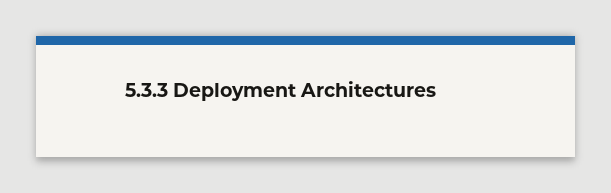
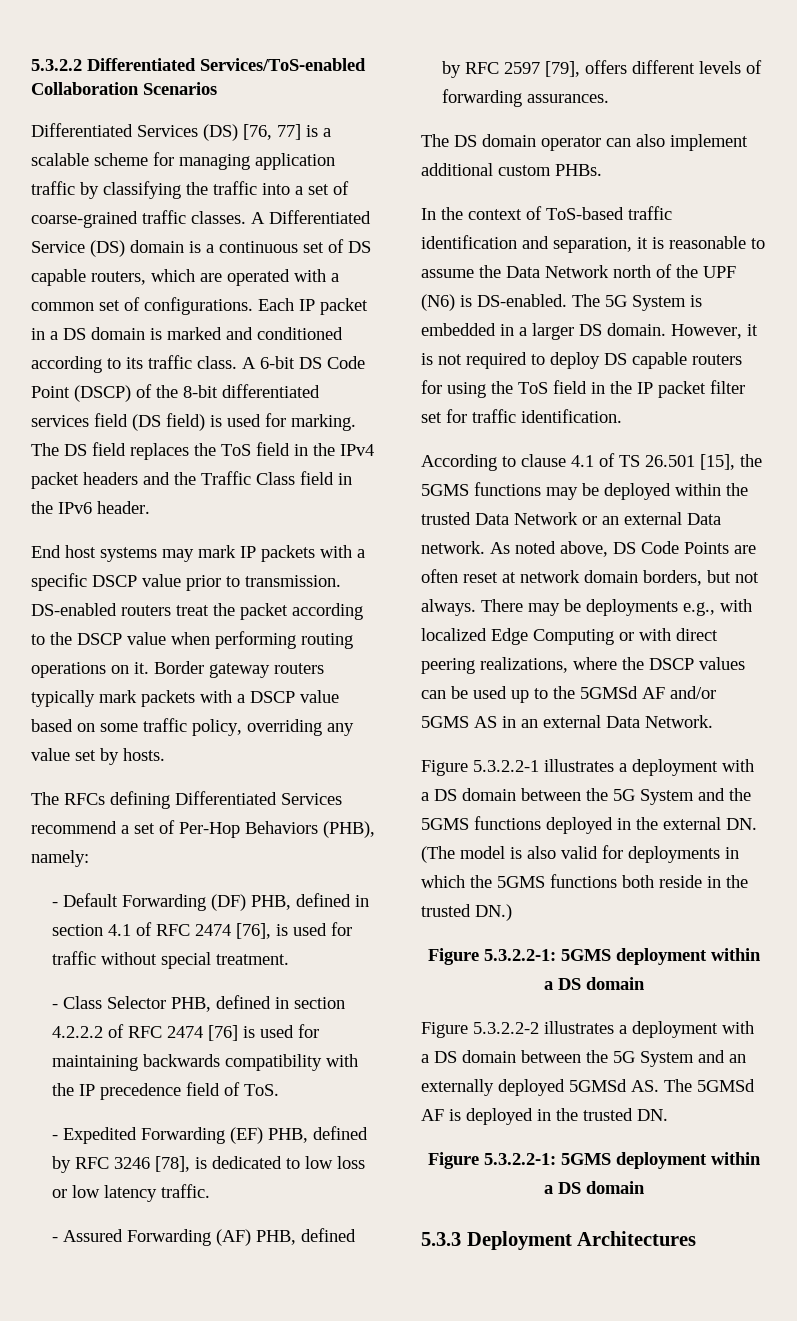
(125, 90) none -> [31,58,366,71] [31,82,217,95] [31,123,331,141] [31,152,335,170] [31,181,349,199] [31,210,371,228] [31,239,371,257] [31,269,339,286] [31,297,368,315] [31,327,343,340] [31,355,365,373] [31,384,320,402] [31,413,356,431] [31,442,374,460] [31,471,352,489] [31,501,150,514] [31,545,365,562] [31,573,341,591] [31,603,363,620] [31,631,353,649] [31,661,324,678] [31,690,339,707] [31,718,354,736] [31,748,165,765] [31,791,342,809] [31,820,375,838] [31,850,89,867] [51,893,369,911] [51,922,352,939] [51,951,289,969] [51,995,345,1012] [51,1024,319,1041] [51,1054,358,1071] [51,1082,279,1100] [51,1126,368,1144] [51,1156,365,1173] [51,1184,210,1202] [51,1228,356,1246] [441,60,762,78] [441,89,609,107] [421,134,748,151] [421,163,602,176] [421,206,672,220] [421,235,765,253] [421,264,736,278] [421,294,702,311] [421,323,758,340] [421,352,742,369] [421,380,745,398] [421,409,622,423] [421,453,762,471] [421,482,748,500] [421,512,721,525] [421,541,756,557] [421,569,759,586] [421,599,752,616] [421,628,718,645] [421,657,745,674] [421,686,716,703] [421,715,713,728] [421,759,754,776] [421,788,751,805] [421,816,757,834] [421,845,739,863] [421,874,748,888] [421,904,512,921] [427,948,761,965] [543,977,645,990] [421,1021,754,1038] [421,1050,746,1067] [421,1079,755,1096] [421,1108,668,1125] [427,1152,761,1169] [543,1181,645,1194] 5.3.2.2 Differentiated Services/ToS-enabled Collaboration Scenarios // Differentiated Services (DS) [76, 77] is a scalable scheme for managing application traffic by classifying the traffic into a set of coarse-grained traffic classes. A Differentiated Service (DS) domain is a continuous set of DS capable routers, which are operated with a common set of configurations. Each IP packet in a DS domain is marked and conditioned according to its traffic class. A 6-bit DS Code Point (DSCP) of the 8-bit differentiated services field (DS field) is used for marking. The DS field replaces the ToS field in the IPv4 packet headers and the Traffic Class field in the IPv6 header. // End host systems may mark IP packets with a specific DSCP value prior to transmission. DS-enabled routers treat the packet according to the DSCP value when performing routing operations on it. Border gateway routers typically mark packets with a DSCP value based on some traffic policy, overriding any value set by hosts. // The RFCs defining Differentiated Services recommend a set of Per-Hop Behaviors (PHB), namely: // - Default Forwarding (DF) PHB, defined in section 4.1 of RFC 2474 [76], is used for traffic without special treatment. // - Class Selector PHB, defined in section 4.2.2.2 of RFC 2474 [76] is used for maintaining backwards compatibility with the IP precedence field of ToS. // - Expedited Forwarding (EF) PHB, defined by RFC 3246 [78], is dedicated to low loss or low latency traffic. // - Assured Forwarding (AF) PHB, defined by RFC 2597 [79], offers different levels of forwarding assurances. // The DS domain operator can also implement additional custom PHBs. // In the context of ToS-based traffic identification and separation, it is reasonable to assume the Data Network north of the UPF (N6) is DS-enabled. The 5G System is embedded in a larger DS domain. However, it is not required to deploy DS capable routers for using the ToS field in the IP packet filter set for traffic identification. // According to clause 4.1 of TS 26.501 [15], the 5GMS functions may be deployed within the trusted Data Network or an external Data network. As noted above, DS Code Points are often reset at network domain borders, but not always. There may be deployments e.g., with localized Edge Computing or with direct peering realizations, where the DSCP values can be used up to the 5GMSd AF and/or 5GMS AS in an external Data Network. // Figure 5.3.2.2-1 illustrates a deployment with a DS domain between the 5G System and the 5GMS functions deployed in the external DN. (The model is also valid for deployments in which the 5GMS functions both reside in the trusted DN.) // Figure 5.3.2.2-1: 5GMS deployment within a DS domain // Figure 5.3.2.2-2 illustrates a deployment with a DS domain between the 5G System and an externally deployed 5GMSd AS. The 5GMSd AF is deployed in the trusted DN. // Figure 5.3.2.2-1: 5GMS deployment within a DS domain //

